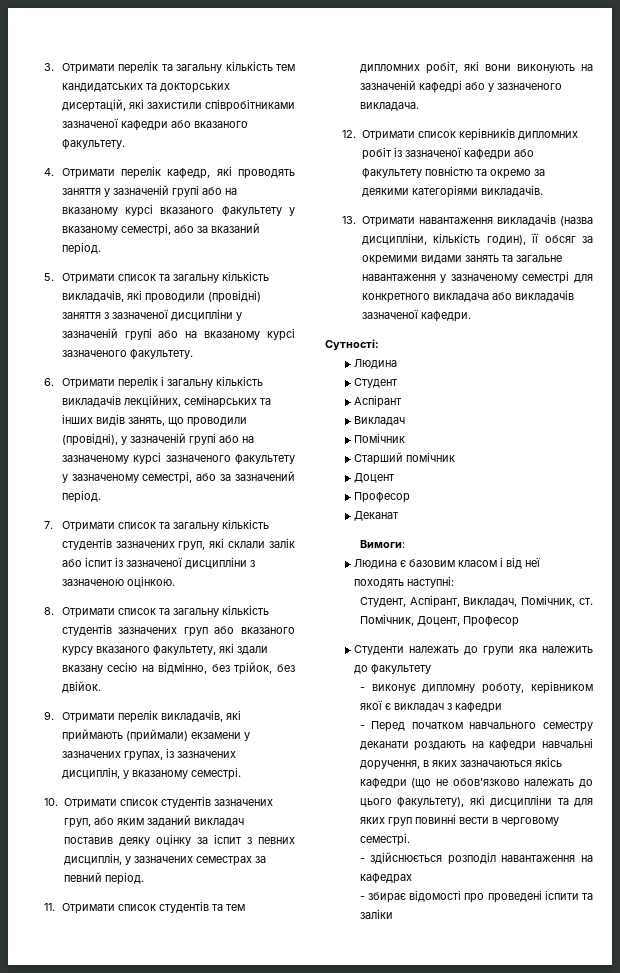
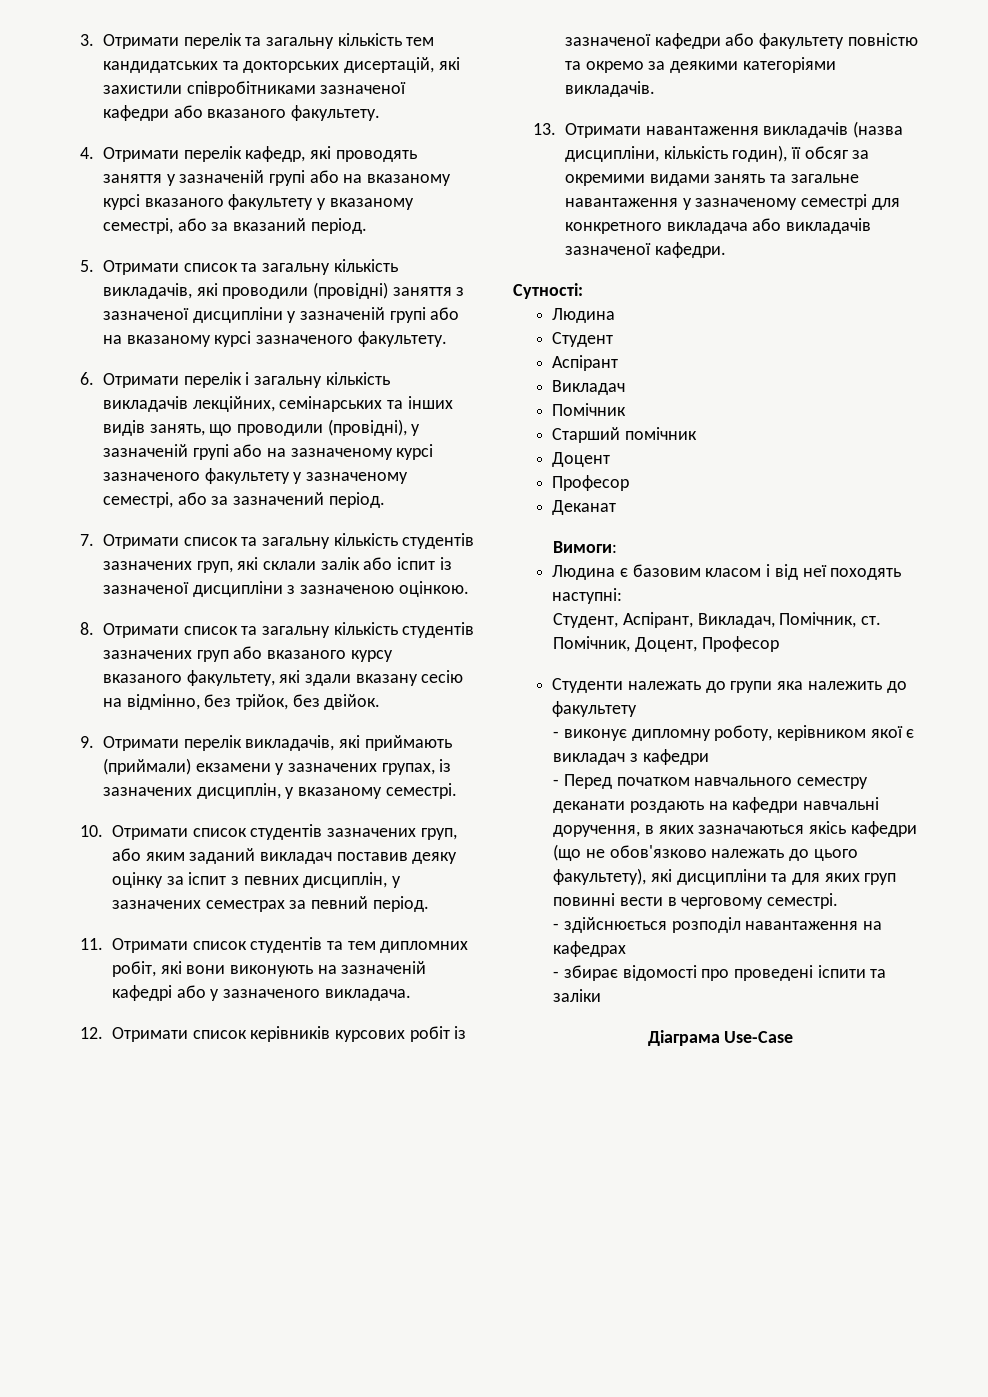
[517,131,578,140] дипломних -> [334,1030,405,1042] курсових
(393, 914) none -> [647,1030,794,1046] // Діаграма Use-Case

